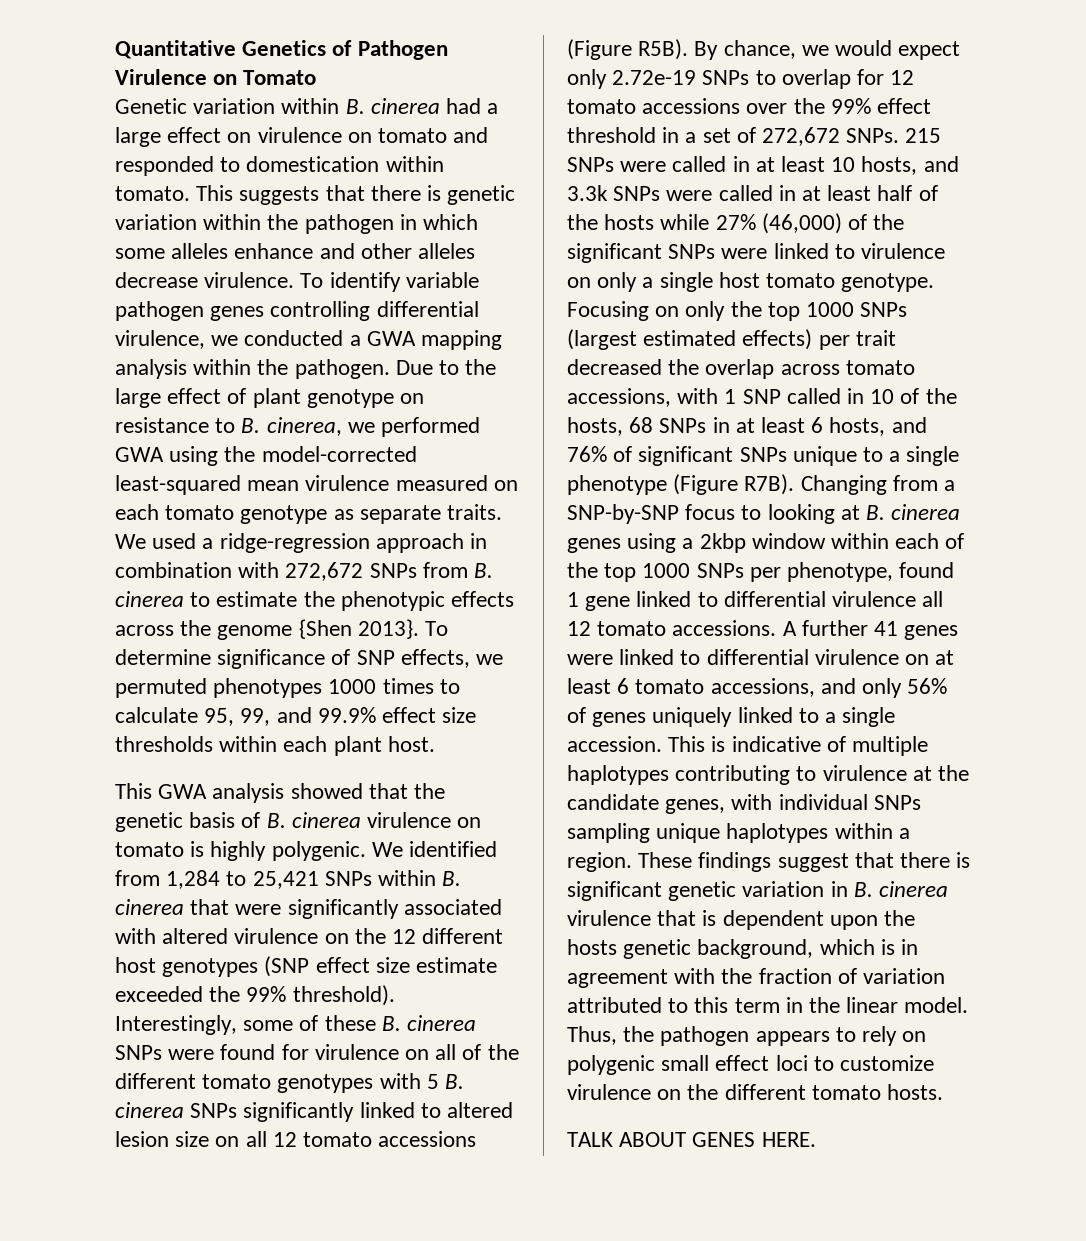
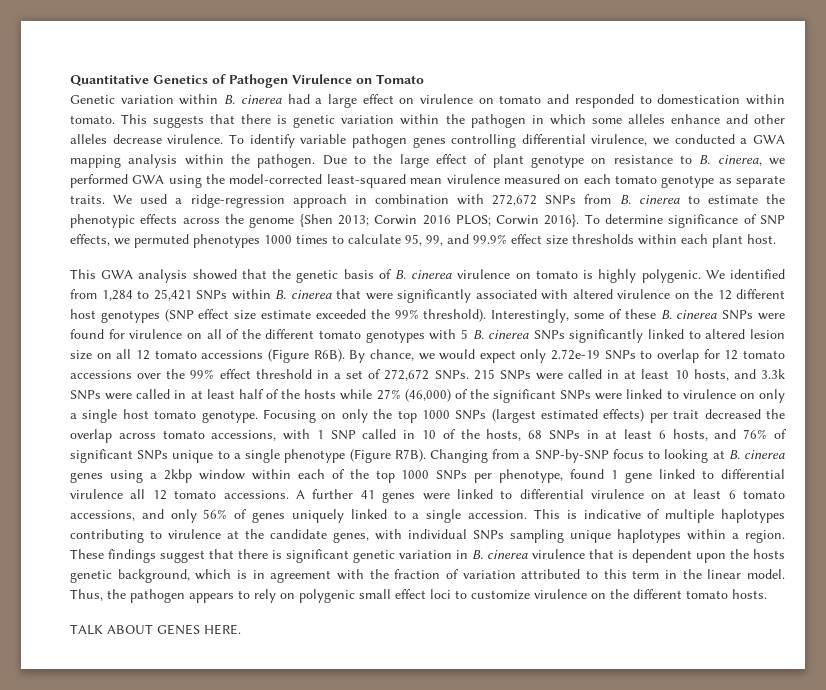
[357,619,419,639] 2013}. -> [337,214,580,227] 2013; Corwin 2016 PLOS; Corwin 2016}.
[638,39,689,60] R5B). -> [313,349,345,362] R6B).

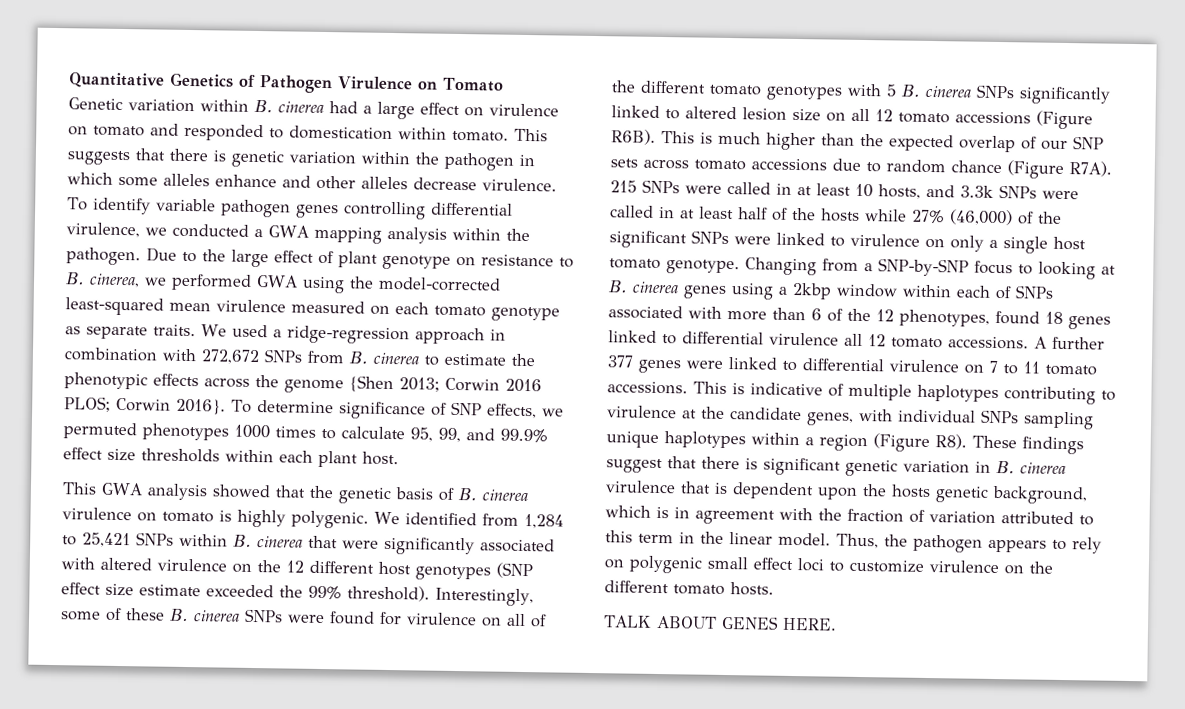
[349,349,785,363] [70,369,469,381] By chance, we would expect only 2.72e-19 SNPs to overlap for 12 tomato accessions over the 99% effect threshold in a set of 272,672 SNPs. -> [661,130,1104,153] [610,158,1112,179] This is much higher than the expected overlap of our SNP sets across tomato accessions due to random chance (Figure R7A).
[262,409,786,423] [70,429,787,443] [70,449,426,463] Focusing on only the top 1000 SNPs (largest estimated effects) per trait decreased the overlap across tomato accessions, with 1 SNP called in 10 of the hosts, 68 SNPs in at least 6 hosts, and 76% of significant SNPs unique to a single phenotype (Figure R7B). -> (740, 267) none
[349,469,653,483] the top 1000 SNPs per phenotype, found 1 gene -> [1015,285,1054,299] [608,305,1111,330] SNPs associated with more than 6 of the 12 phenotypes, found 18 genes
[360,490,375,499] 41 -> [607,355,633,368] 377
[673,489,786,499] [70,509,528,523] at least 6 tomato accessions, and only 56% of genes uniquely linked to a single accession. -> [989,360,1097,376] [607,381,688,395] 7 to 11 tomato accessions.
[745,530,785,543] region. -> [819,433,967,453] region (Figure R8).

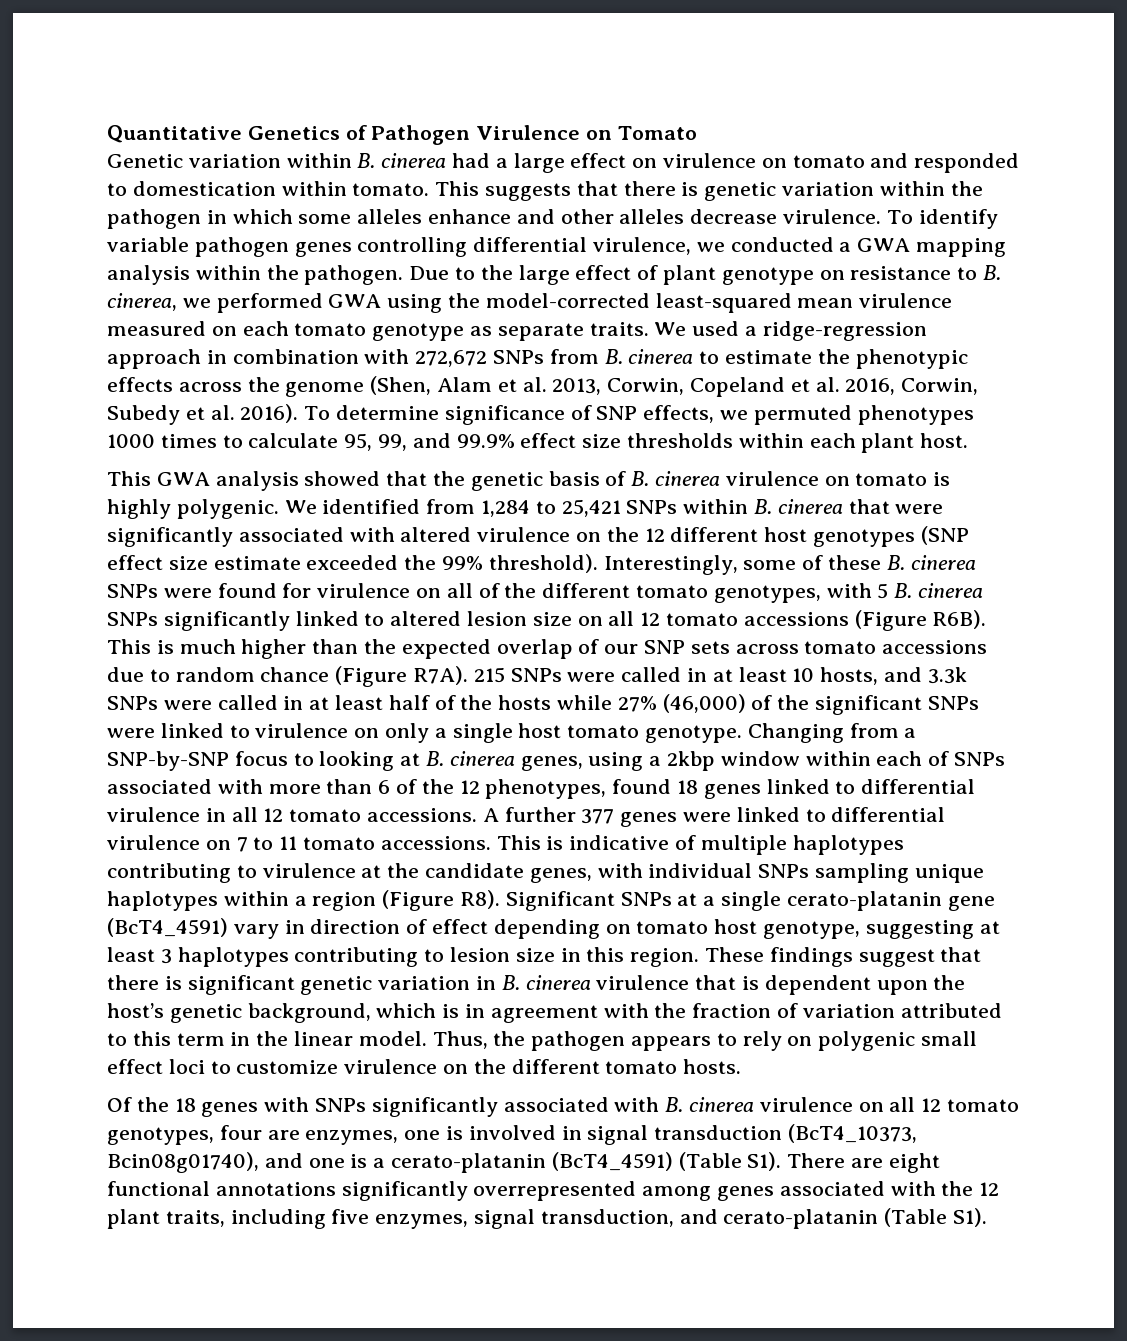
[349,375,542,393] [64,396,226,415] {Shen 2013; Corwin 2016 PLOS; Corwin 2016}. -> [370,376,979,397] [107,404,299,425] (Shen, Alam et al. 2013, Corwin, Copeland et al. 2016, Corwin, Subedy et al. 2016).
[766,85,843,101] genotypes -> [713,585,821,603] genotypes,
[683,285,727,299] genes -> [520,756,583,771] genes,
(839, 339) none -> [205,808,226,822] in
(967, 442) none -> [505,891,995,911] [107,918,1000,939] [107,947,700,967] Significant SNPs at a single cerato-platanin gene (BcT4_4591) vary in direction of effect depending on tomato host genotype, suggesting at least 3 haplotypes contributing to lesion size in this region.
[891,484,931,499] hosts -> [107,1003,164,1018] host’s
[603,615,837,631] TALK ABOUT GENES HERE. -> [107,1097,1020,1117] [107,1124,918,1145] [107,1152,940,1173] [107,1181,1000,1201] [107,1208,988,1229] Of the 18 genes with SNPs significantly associated with B. cinerea virulence on all 12 tomato genotypes, four are enzymes, one is involved in signal transduction (BcT4_10373, Bcin08g01740), and one is a cerato-platanin (BcT4_4591) (Table S1). There are eight functional annotations significantly overrepresented among genes associated with the 12 plant traits, including five enzymes, signal transduction, and cerato-platanin (Table S1).

